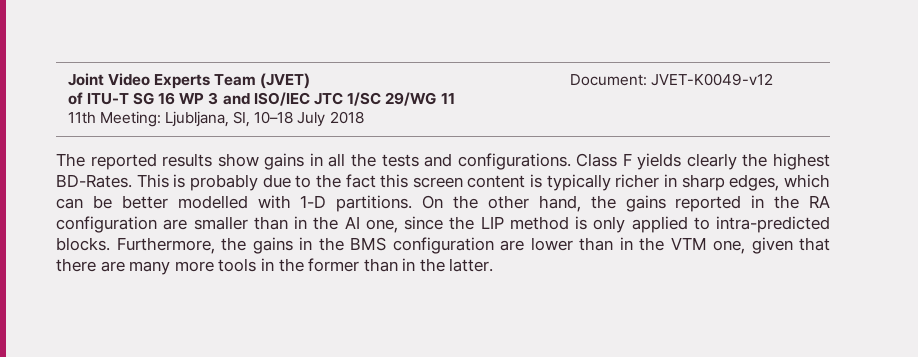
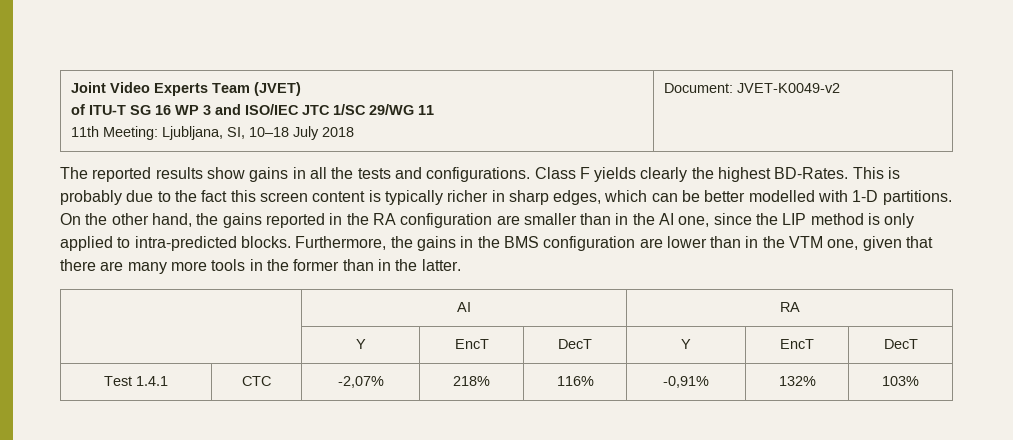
[650,73,773,86] JVET-K0049-v12 -> [737,83,841,93] JVET-K0049-v2
(494, 265) none -> [457,302,471,312] [779,302,800,312] [355,339,366,349] [454,339,489,349] [558,339,592,349] [681,339,691,349] [780,339,814,349] [883,339,918,349] [104,376,168,386] [242,376,271,386] [337,376,384,388] [453,376,490,386] [556,376,594,386] [663,376,709,388] [778,376,816,386] [882,376,919,386] // | AI | RA // | Y | EncT | DecT | Y | EncT | DecT // Test 1.4.1 | CTC | -2,07% | 218% | 116% | -0,91% | 132% | 103%

